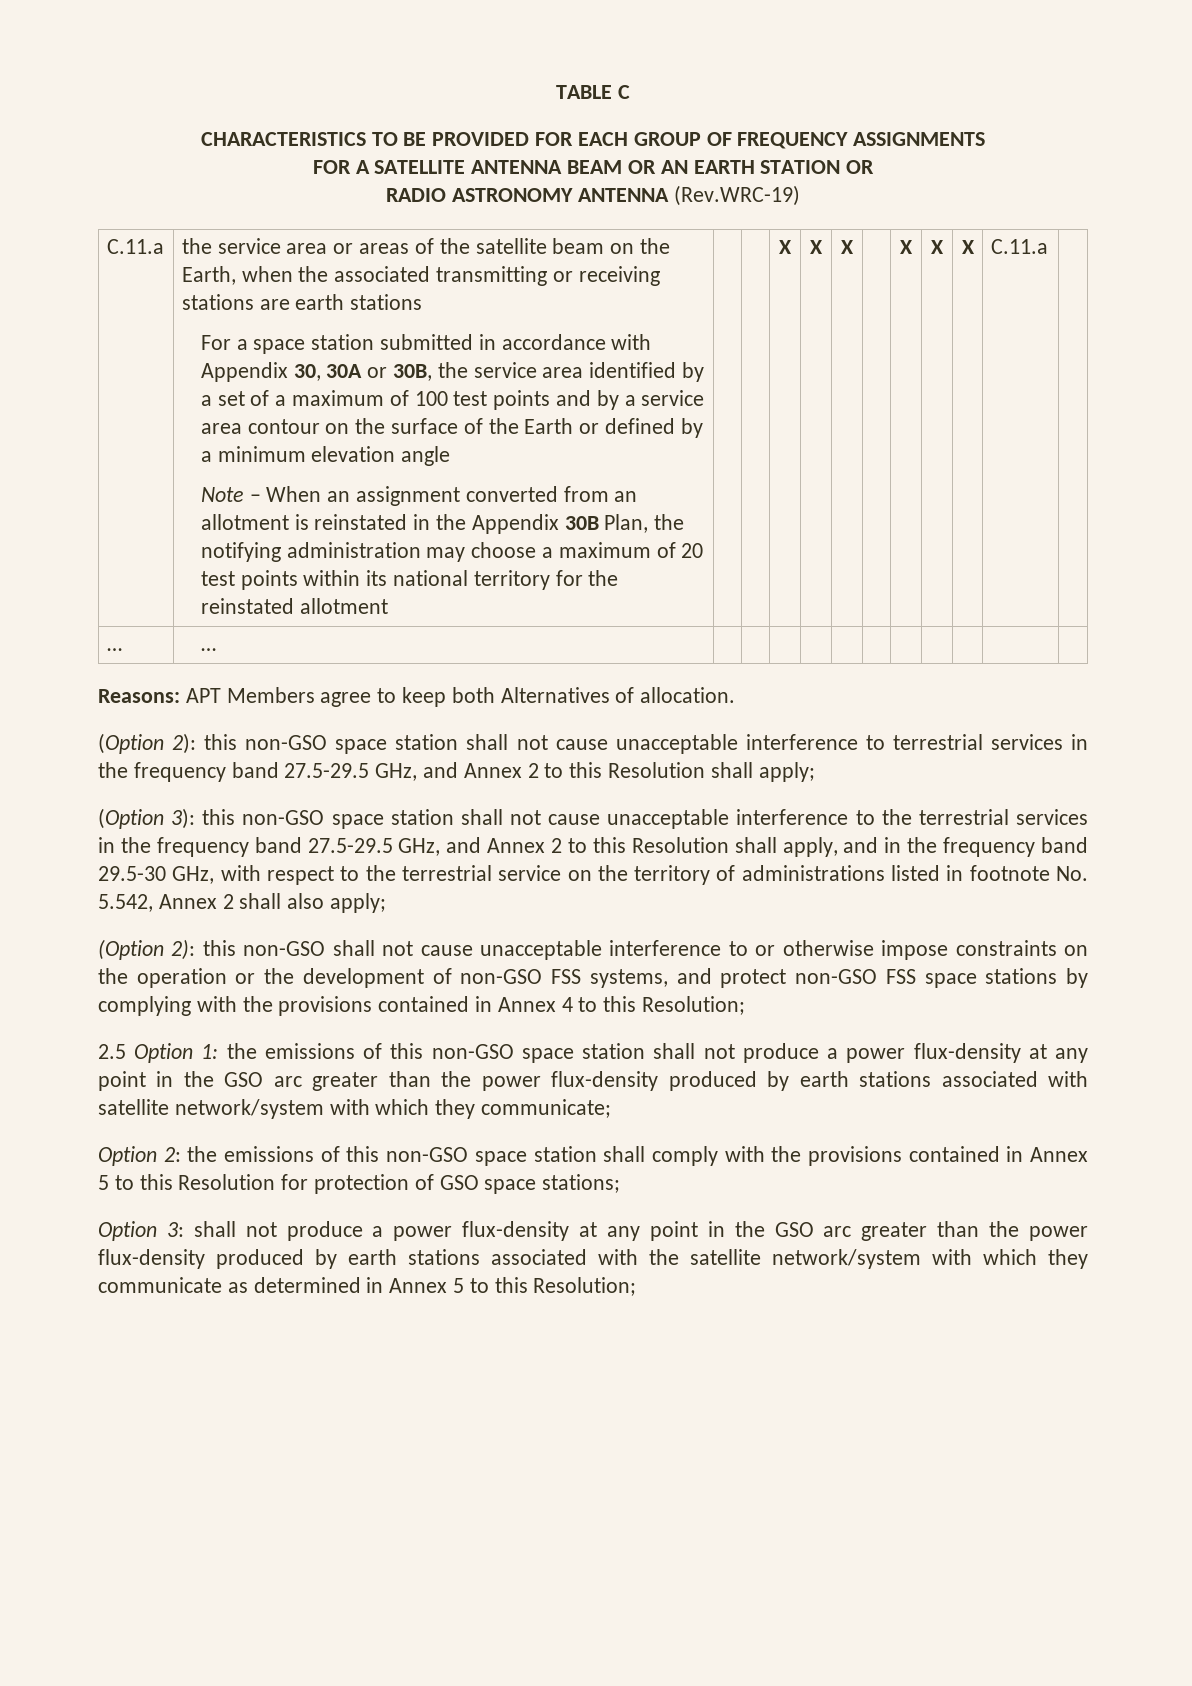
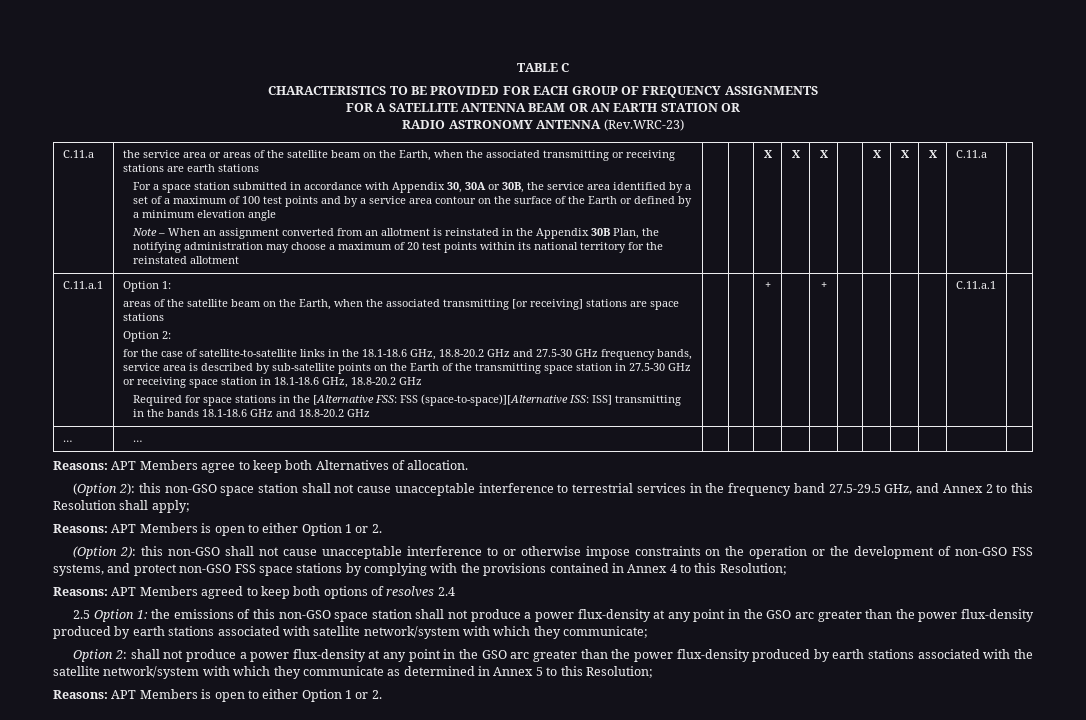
[673,185,800,206] (Rev.WRC-19) -> [603,119,684,131] (Rev.WRC-23)
(1048, 246) none -> [62,281,103,289] [122,281,171,292] [122,299,679,310] [122,313,164,321] [122,331,171,342] [122,349,692,360] [122,363,691,374] [122,377,422,388] [133,394,682,406] [133,409,371,417] [764,282,771,289] [820,282,827,289] [955,281,996,289] // C.11.a.1 | Option 1: // areas of the satellite beam on the Earth, when the associated transmitting [or receiving] stations are space stations // Option 2: // for the case of satellite-to-satellite links in the 18.1-18.6 GHz, 18.8-20.2 GHz and 27.5-30 GHz frequency bands, service area is described by sub-satellite points on the Earth of the transmitting space station in 27.5-30 GHz or receiving space station in 18.1-18.6 GHz, 18.8-20.2 GHz // Required for space stations in the [Alternative FSS: FSS (space-to-space)][Alternative ISS: ISS] transmitting in the bands 18.1-18.6 GHz and 18.8-20.2 GHz | | | + | | + | | | | | C.11.a.1 |
[98,808,1088,829] [98,837,1089,857] [98,865,1088,885] [98,893,387,913] (Option 3): this non-GSO space station shall not cause unacceptable interference to the terrestrial services in the frequency band 27.5-29.5 GHz, and Annex 2 to this Resolution shall apply, and in the frequency band 29.5-30 GHz, with respect to the terrestrial service on the territory of administrations listed in footnote No. 5.542, Annex 2 shall also apply; -> [53,523,382,536] Reasons: APT Members is open to either Option 1 or 2.
(746, 1005) none -> [53,586,455,599] // Reasons: APT Members agreed to keep both options of resolves 2.4
[187,1146,1088,1166] [98,1174,621,1194] [98,1221,184,1241] the emissions of this non-GSO space station shall comply with the provisions contained in Annex 5 to this Resolution for protection of GSO space stations; // Option 3: -> (127, 654) none
(637, 1286) none -> [53,689,382,702] // Reasons: APT Members is open to either Option 1 or 2.

